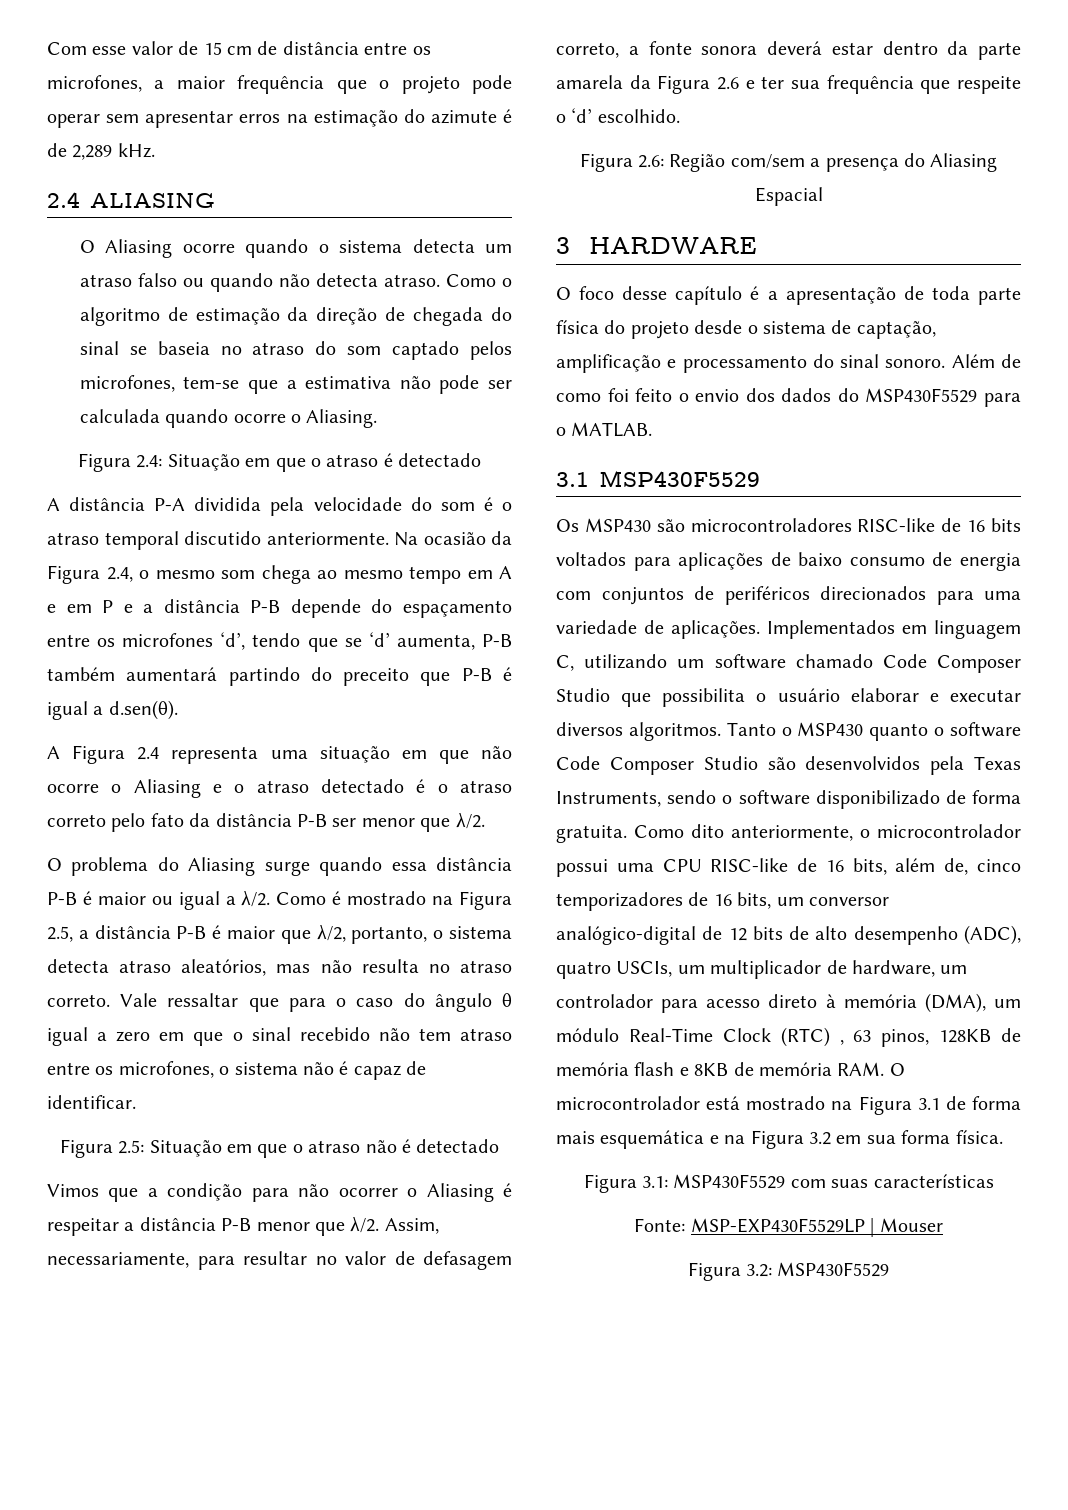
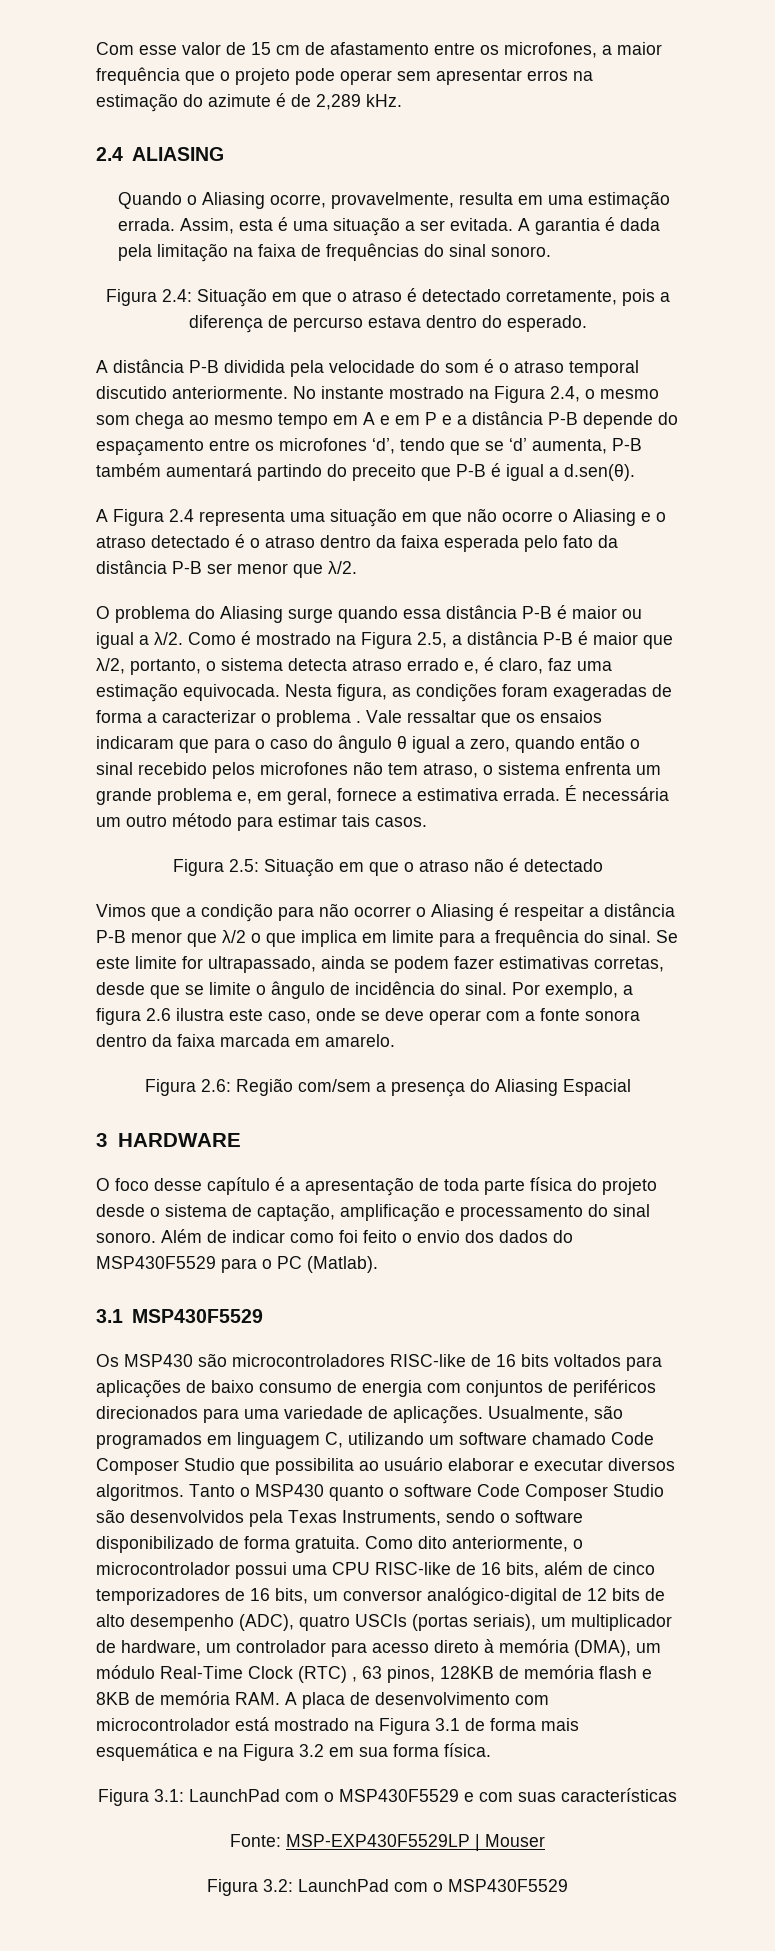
[282,41,359,55] distância -> [330,42,429,55] afastamento
[79,239,512,258] [79,273,512,292] [79,307,512,326] [79,341,512,360] [79,375,512,394] [79,409,378,428] O Aliasing ocorre quando o sistema detecta um atraso falso ou quando não detecta atraso. Como o algoritmo de estimação da direção de chegada do sinal se baseia no atraso do som captado pelos microfones, tem-se que a estimativa não pode ser calculada quando ocorre o Aliasing. -> [118,191,671,210] [118,217,661,236] [118,243,552,262] Quando o Aliasing ocorre, provavelmente, resulta em uma estimação errada. Assim, esta é uma situação a ser evitada. A garantia é dada pela limitação na faixa de frequências do sinal sonoro.
(482, 460) none -> [505,289,670,306] [188,315,587,333] corretamente, pois a diferença de percurso estava dentro do esperado.
[154,498,186,511] P-A -> [189,360,219,373] P-B
[394,531,512,546] Na ocasião da -> [293,386,489,399] No instante mostrado na
[47,814,106,827] correto -> [320,535,519,552] dentro da faixa esperada
[181,959,513,976] [47,993,239,1007] aleatórios, mas não resulta no atraso correto. Vale ressaltar -> [407,657,612,674] [96,683,672,702] [96,710,602,727] [96,736,174,749] errado e, é claro, faz uma estimação equivocada. Nesta figura, as condições foram exageradas de forma a caracterizar o problema . Vale ressaltar que os ensaios indicaram
[116,1027,512,1046] [47,1061,427,1080] [47,1095,136,1109] zero em que o sinal recebido não tem atraso entre os microfones, o sistema não é capaz de identificar. -> [470,735,640,753] [96,761,661,779] [96,785,669,805] [96,813,427,831] zero, quando então o sinal recebido pelos microfones não tem atraso, o sistema enfrenta um grande problema e, em geral, fornece a estimativa errada. É necessária um outro método para estimar tais casos.
[350,1216,439,1234] [47,1251,512,1270] [556,41,1021,60] [556,75,1021,94] [556,108,680,123] λ/2. Assim, necessariamente, para resultar no valor de defasagem correto, a fonte sonora deverá estar dentro da parte amarela da Figura 2.6 e ter sua frequência que respeite o ‘d’ escolhido. -> [222,929,678,947] [96,956,664,973] [96,981,633,999] [96,1008,640,1025] [96,1034,395,1047] λ/2 o que implica em limite para a frequência do sinal. Se este limite for ultrapassado, ainda se podem fazer estimativas corretas, desde que se limite o ângulo de incidência do sinal. Por exemplo, a figura 2.6 ilustra este caso, onde se deve operar com a fonte sonora dentro da faixa marcada em amarelo.
(1021, 361) none -> [232,1230,285,1243] indicar
[571,422,653,437] MATLAB. -> [277,1256,378,1273] PC (Matlab).
[767,620,895,639] Implementados -> [488,1405,623,1422] [96,1432,202,1449] Usualmente, são programados
[756,693,767,702] o -> [359,1461,379,1471] ao
[944,858,969,875] de, -> [588,1562,608,1575] de
[616,961,673,977] USCIs, -> [355,1614,536,1631] USCIs (portas seriais),
[889,1063,905,1076] O -> [285,1692,549,1709] A placa de desenvolvimento com
[673,1174,786,1189] MSP430F5529 -> [189,1789,474,1802] LaunchPad com o MSP430F5529 e
(772, 1270) none -> [298,1879,443,1892] LaunchPad com o

